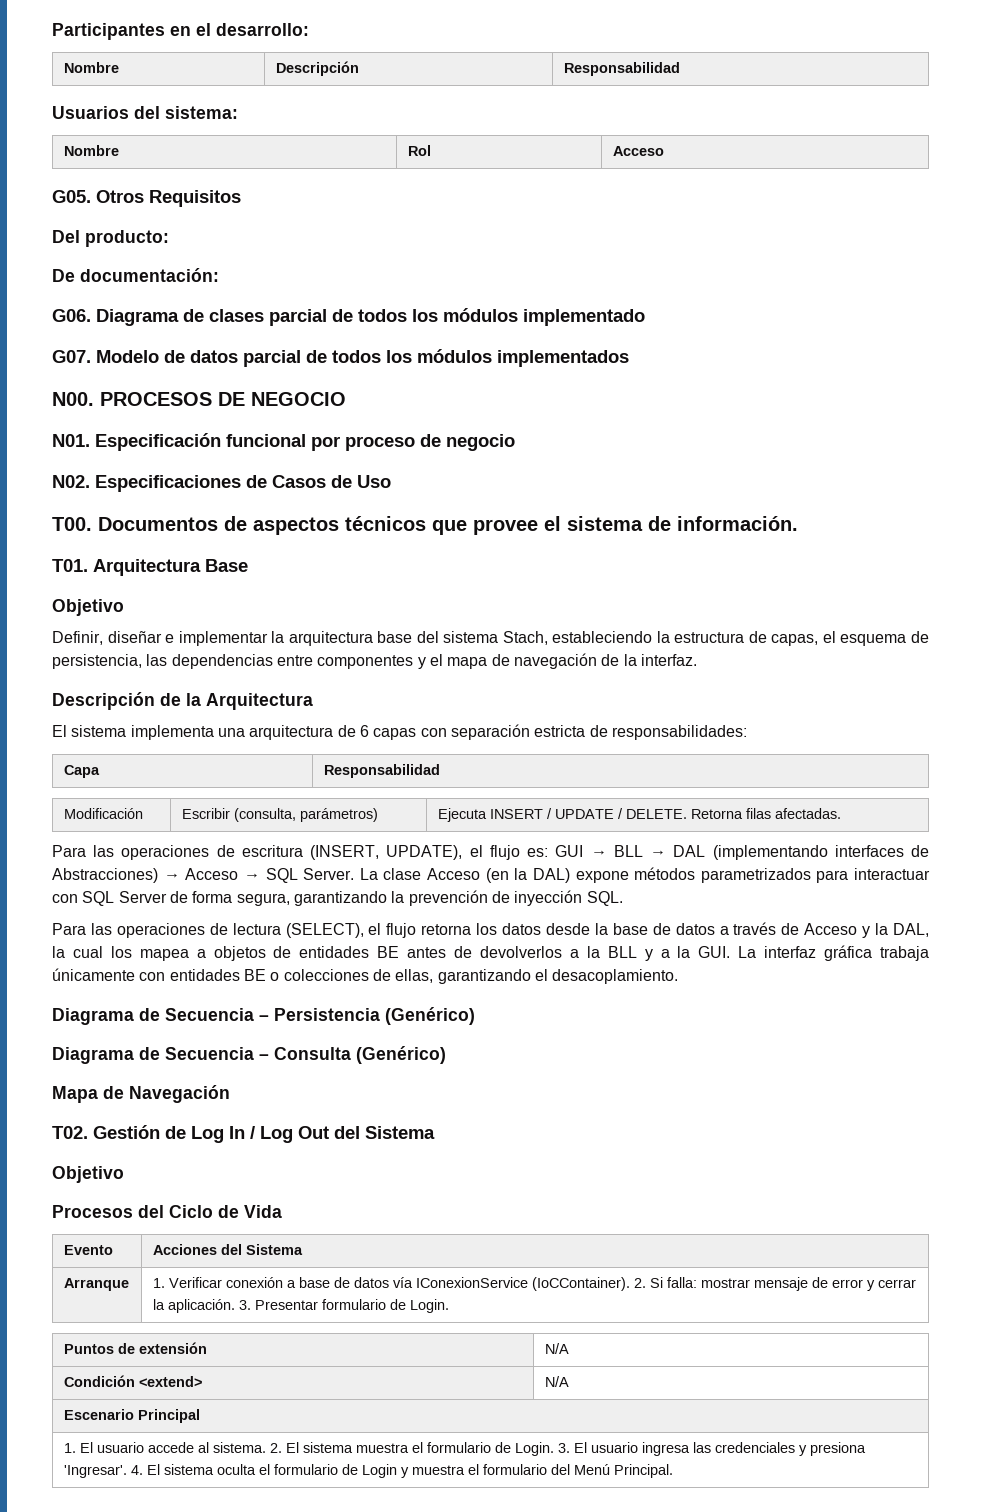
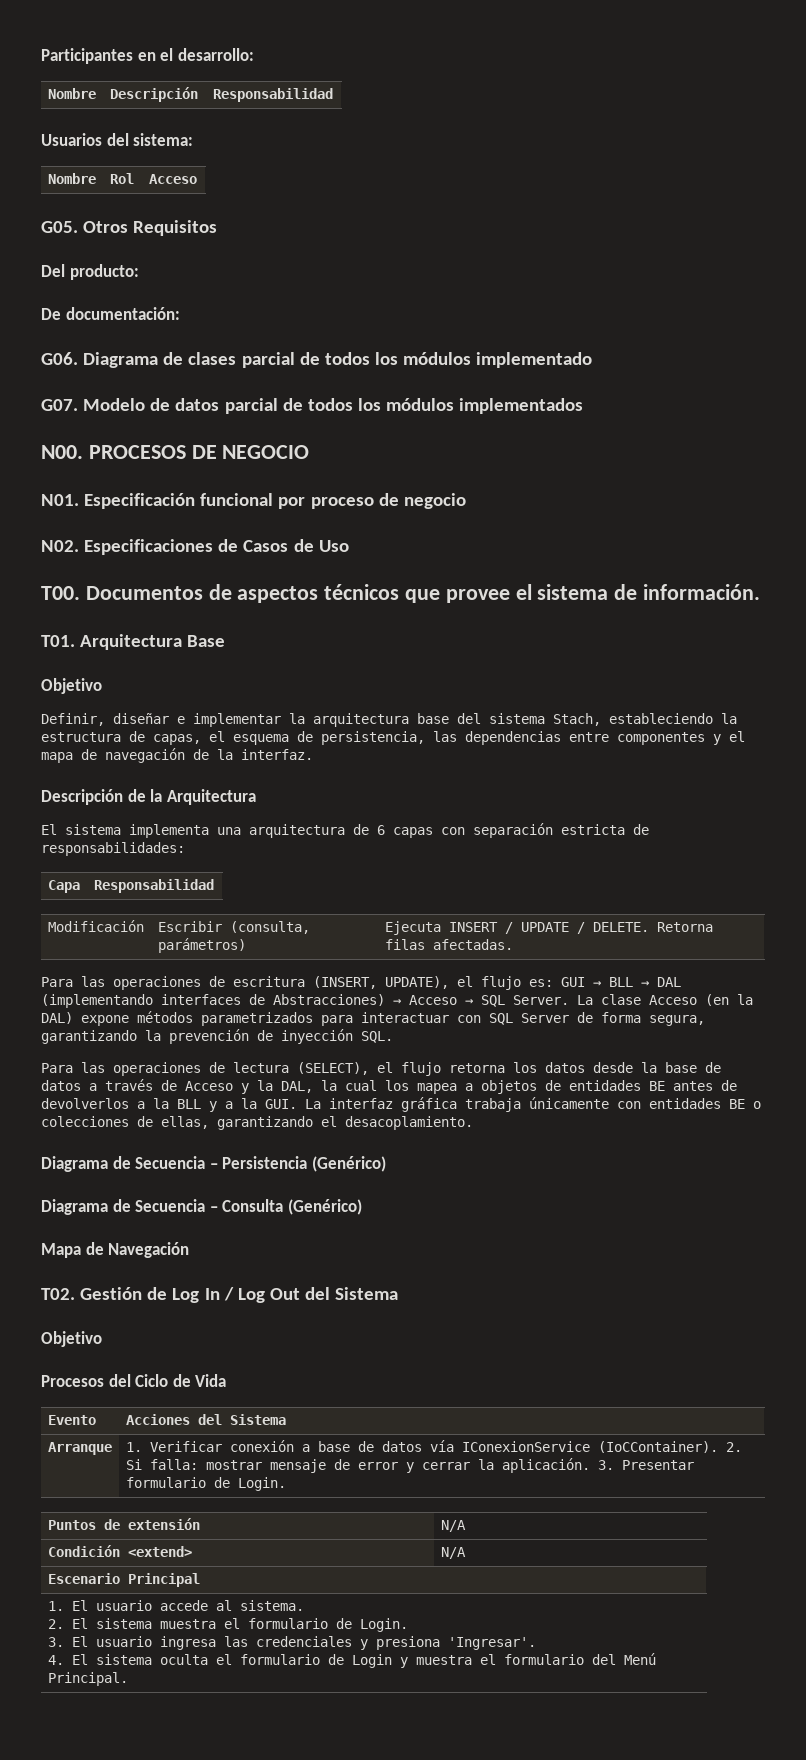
(266, 1447) none -> (304, 1605) //
(554, 1449) none -> (408, 1625) //
(127, 1471) none -> (536, 1643) //

